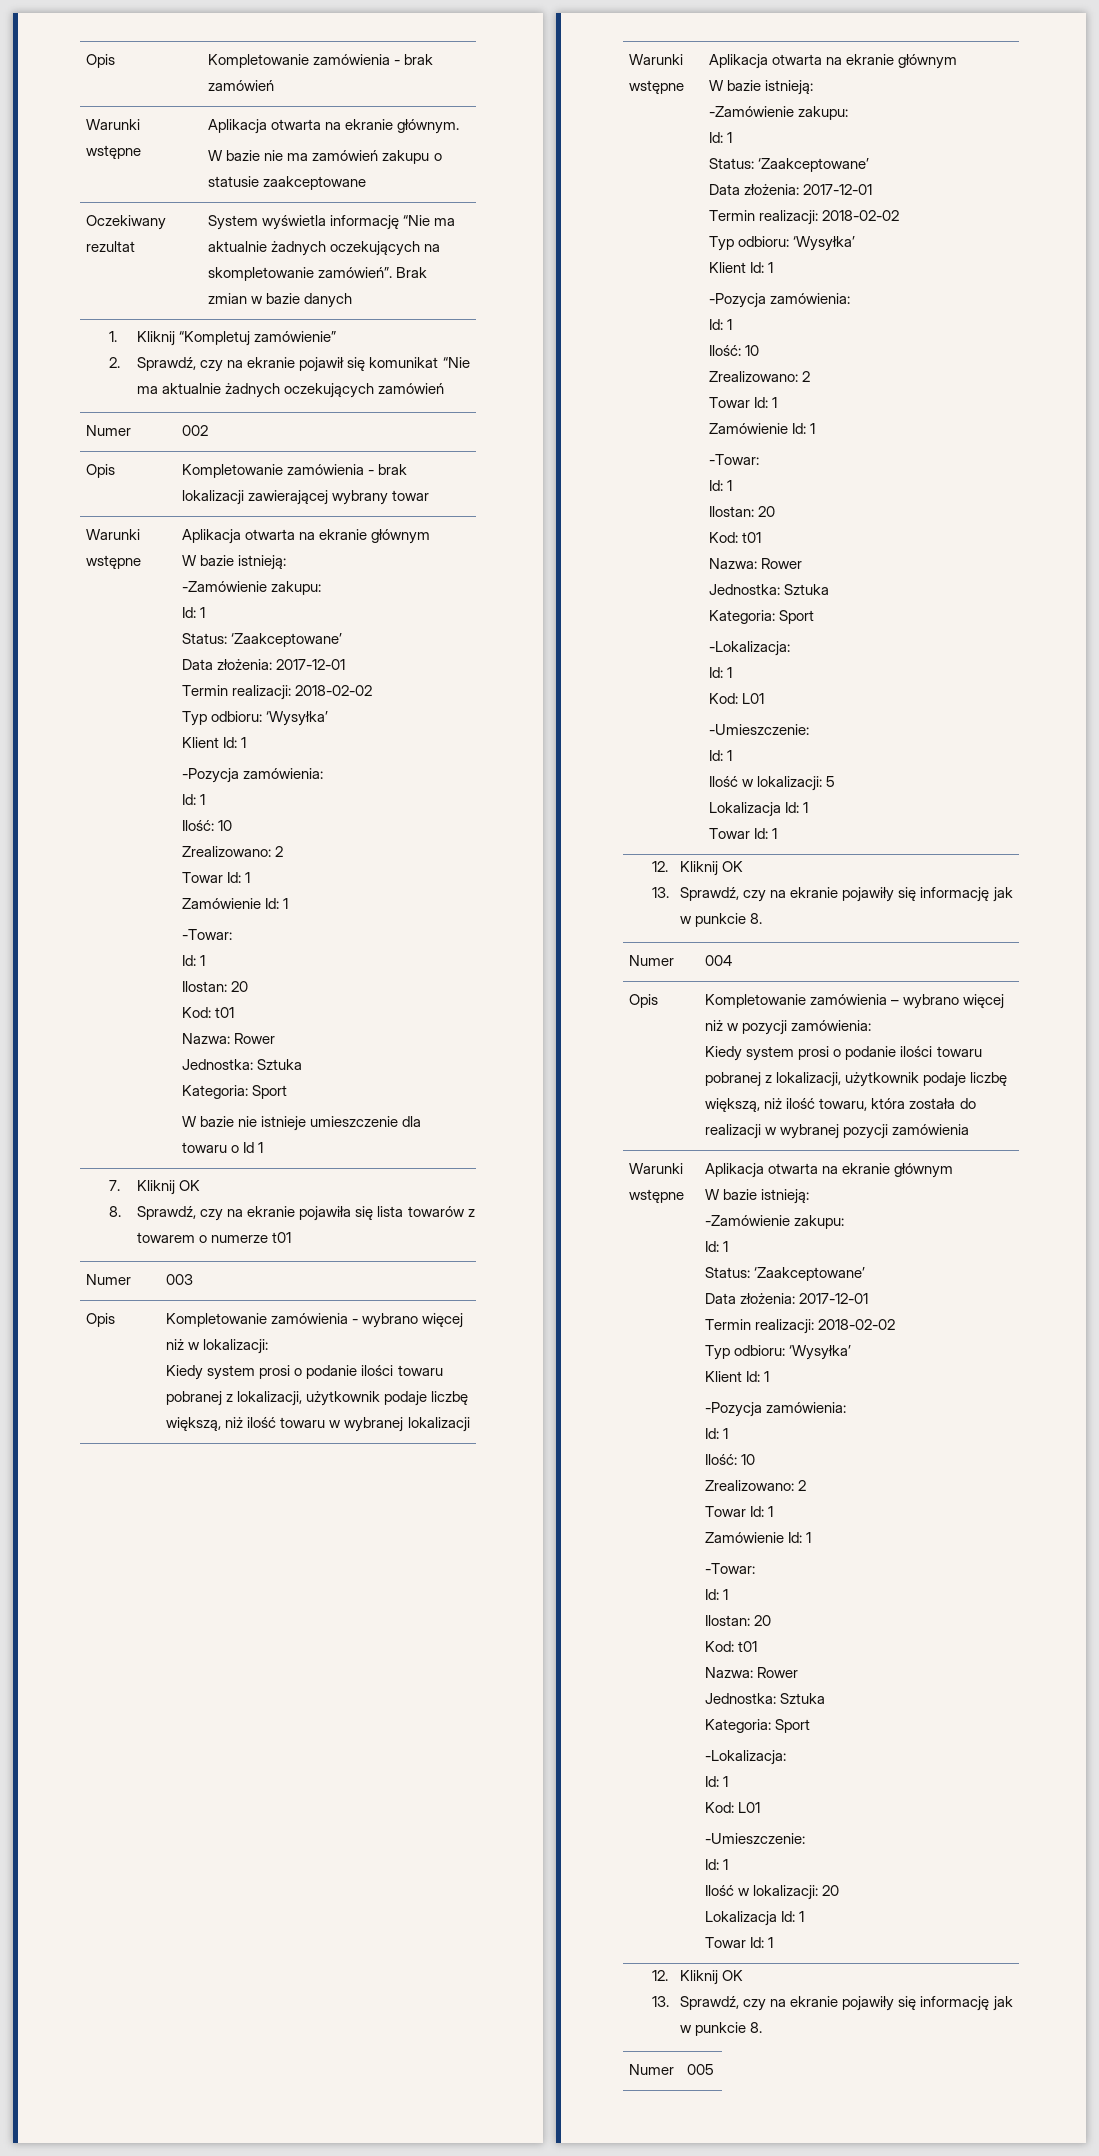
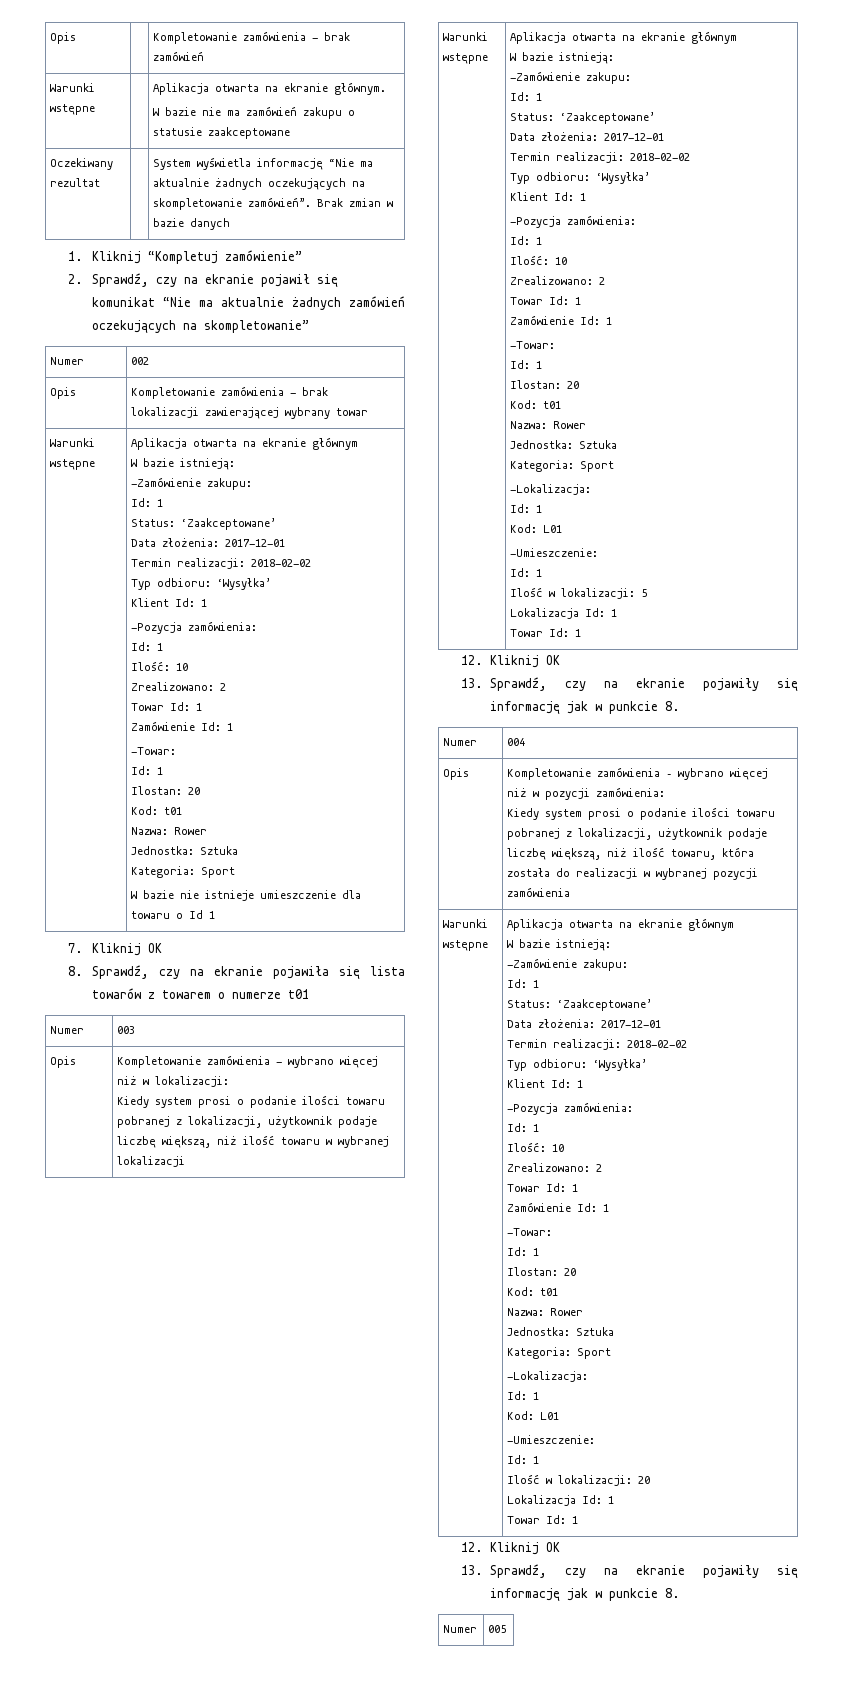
[284,383,445,398] oczekujących zamówień -> [348,296,405,307] [91,320,309,334] zamówień oczekujących na skompletowanie”

